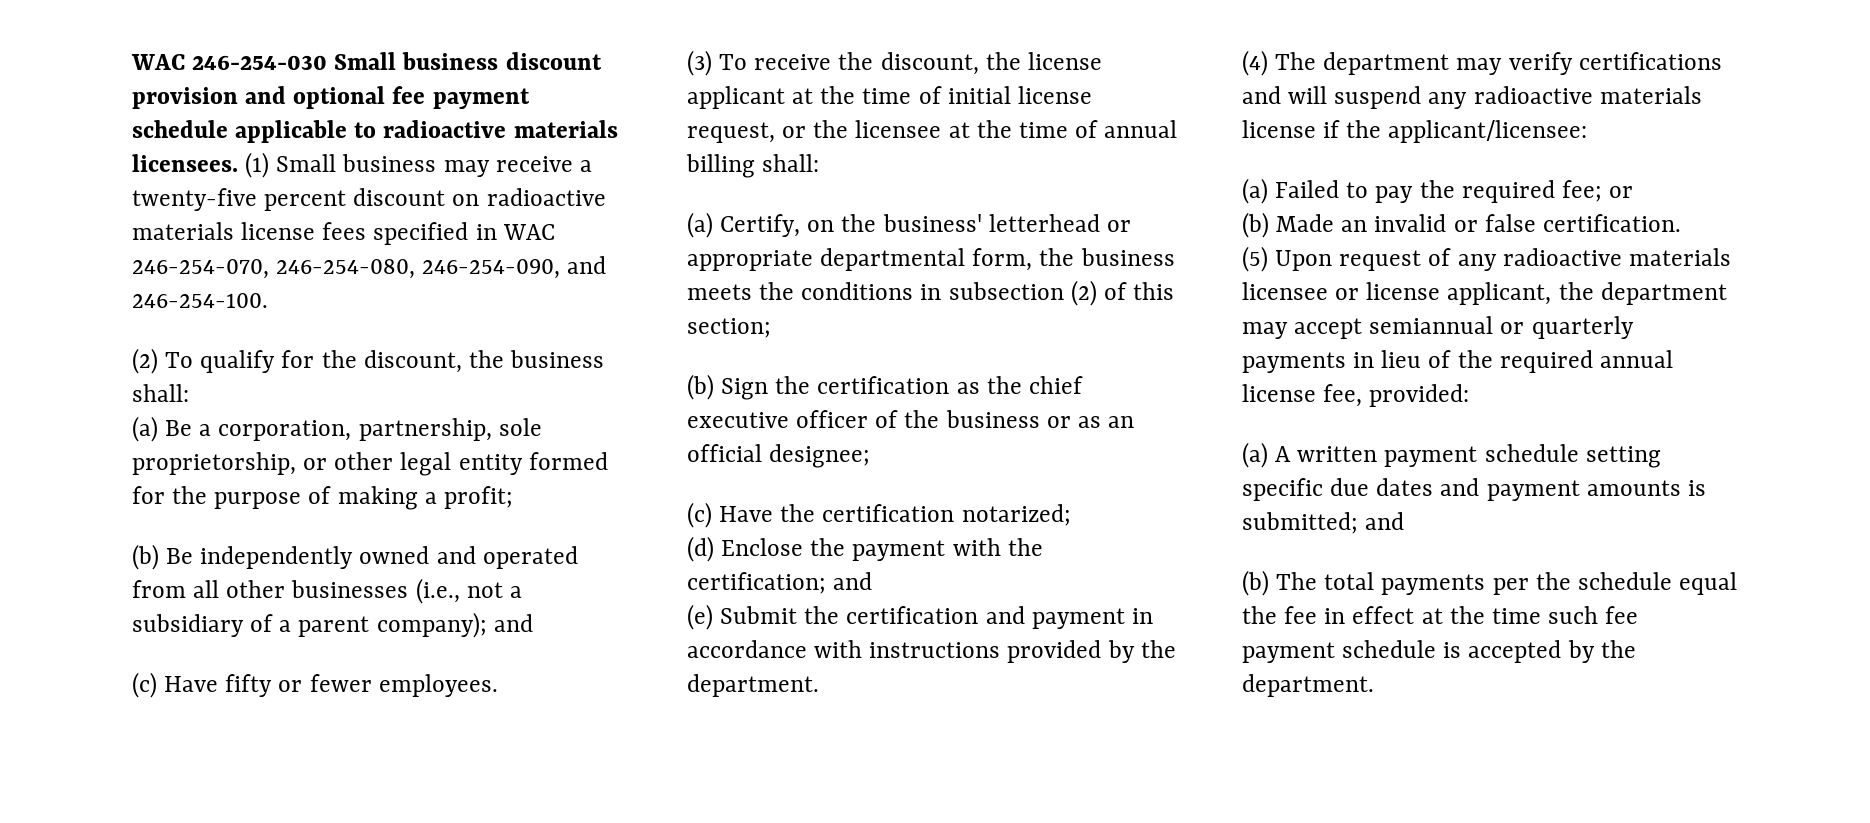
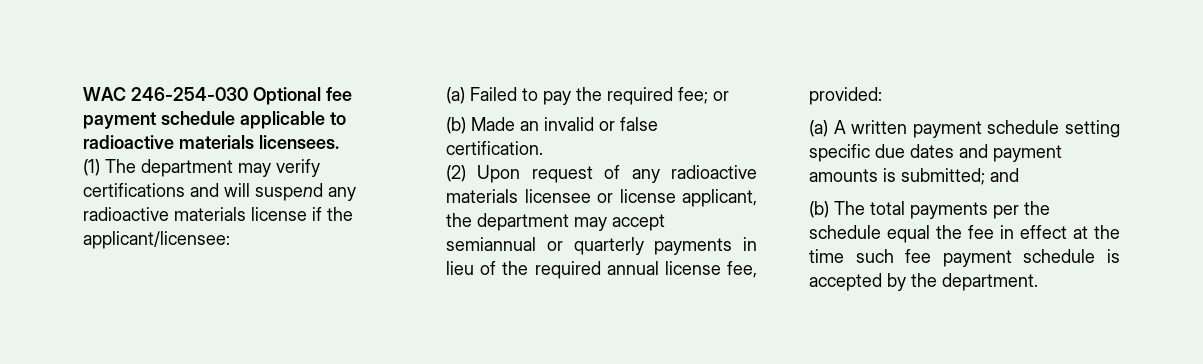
[334,52,602,70] [132,86,386,109] Small business discount provision and optional -> [253,87,321,105] Optional
[245,152,592,178] [132,188,606,211] [132,222,555,245] [132,256,607,279] [132,293,268,308] [132,348,605,374] [132,384,189,402] [132,416,542,442] [132,452,608,476] [132,486,513,510] [132,544,578,570] [132,578,522,604] [132,612,533,638] [132,672,498,698] [687,50,1102,76] [687,86,1092,109] [687,120,1178,143] [686,154,820,178] [687,212,1131,238] [687,248,1175,271] [687,280,1175,306] [687,318,771,338] [687,374,1083,400] [687,410,1135,428] [687,444,871,468] [687,502,1071,528] [687,536,1043,562] [687,572,873,594] [687,604,1153,630] [687,640,1176,663] [687,674,819,697] [1242,50,1268,76] (1) Small business may receive a twenty-five percent discount on radioactive materials license fees specified in WAC 246-254-070, 246-254-080, 246-254-090, and 246-254-100. // (2) To qualify for the discount, the business shall: // (a) Be a corporation, partnership, sole proprietorship, or other legal entity formed for the purpose of making a profit; // (b) Be independently owned and operated from all other businesses (i.e., not a subsidiary of a parent company); and // (c) Have fifty or fewer employees. // (3) To receive the discount, the license applicant at the time of initial license request, or the licensee at the time of annual billing shall: // (a) Certify, on the business' letterhead or appropriate departmental form, the business meets the conditions in subsection (2) of this section; // (b) Sign the certification as the chief executive officer of the business or as an official designee; // (c) Have the certification notarized; // (d) Enclose the payment with the certification; and // (e) Submit the certification and payment in accordance with instructions provided by the department. // (4) -> [83,159,100,176] // (1)
[1242,246,1268,272] (5) -> [446,165,466,182] (2)

